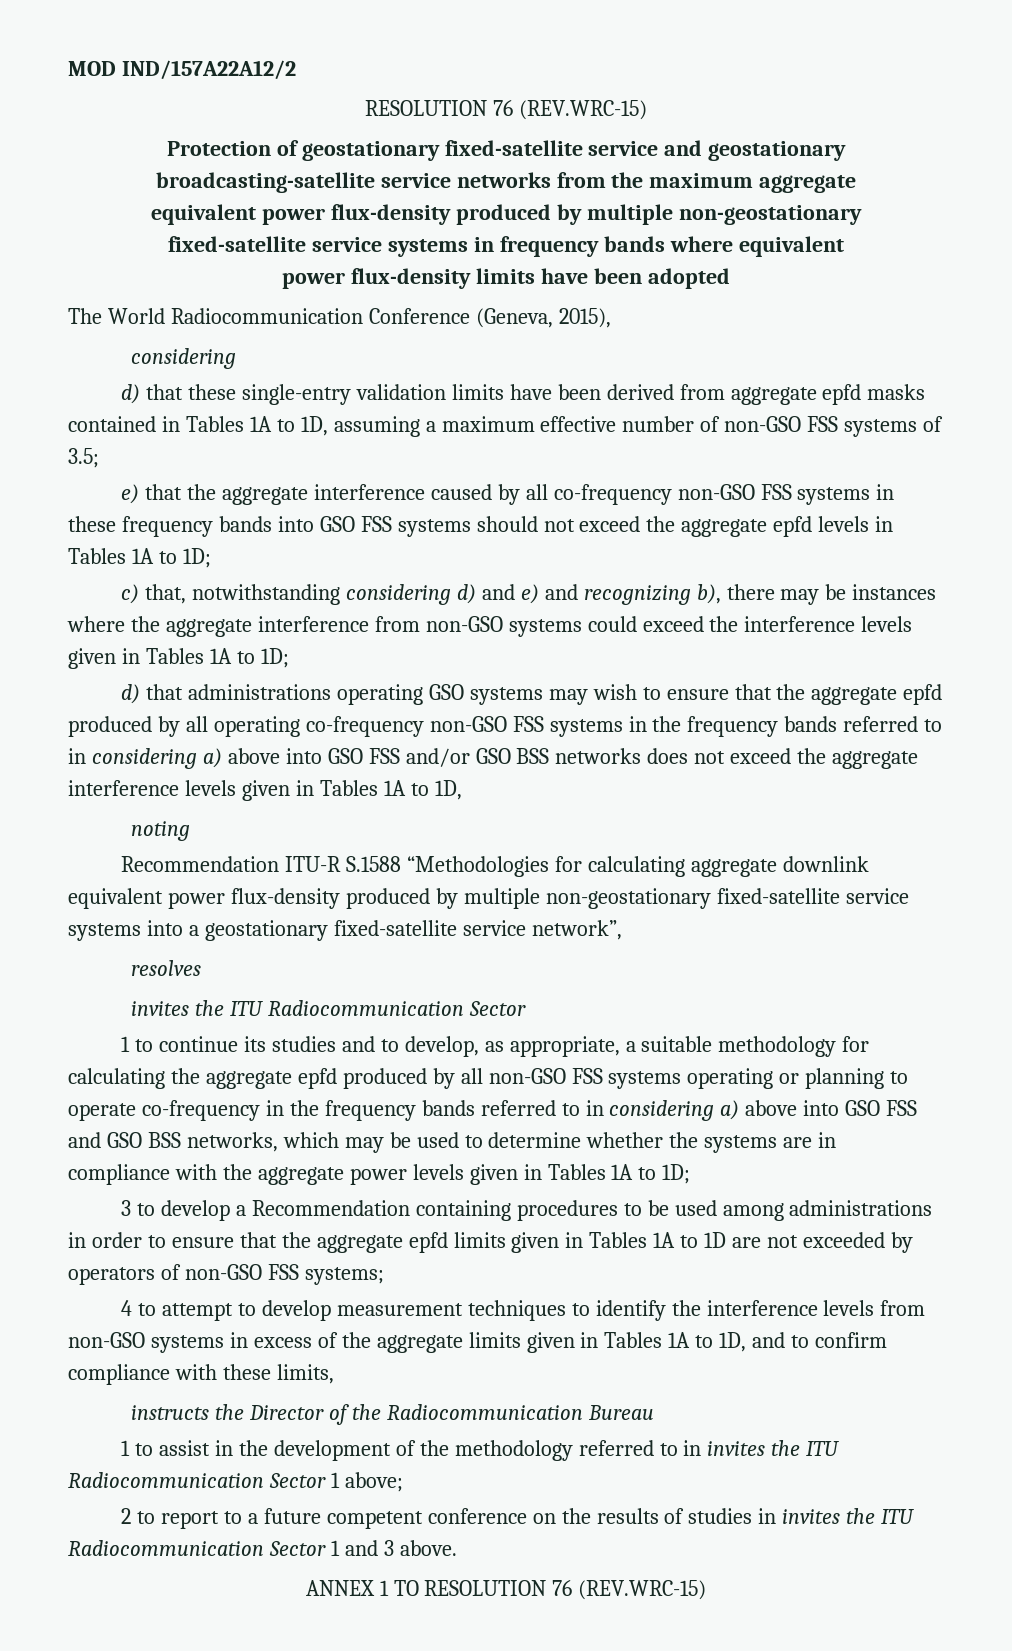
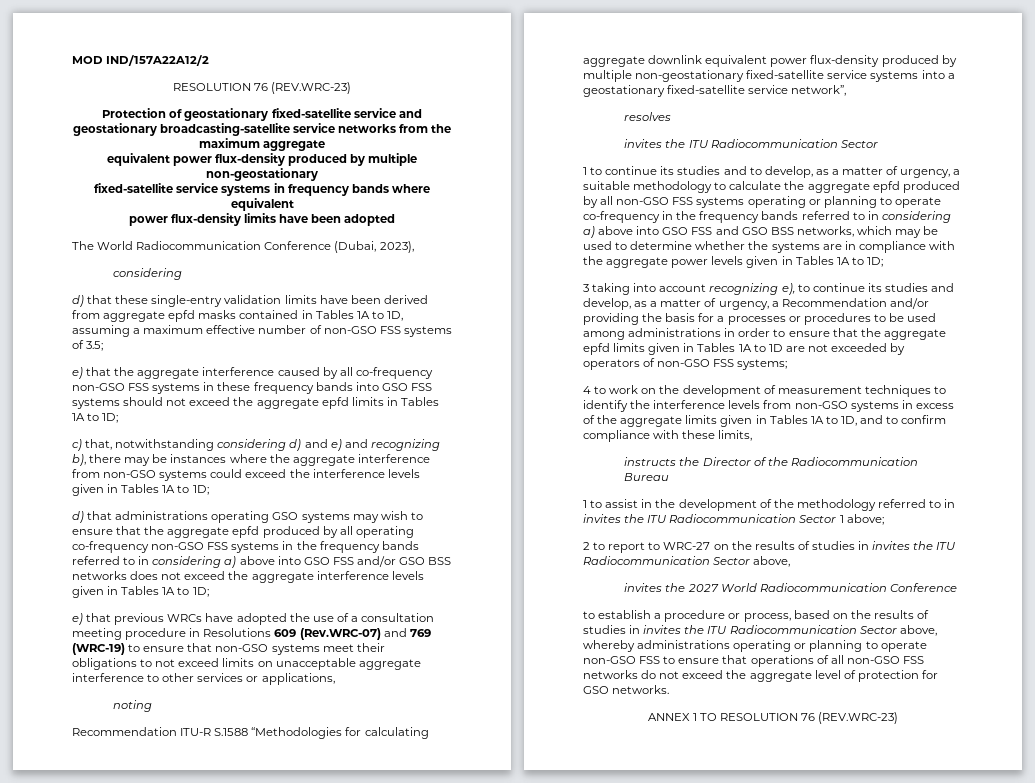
[518,100,647,120] (REV.WRC-15) -> [271,82,352,94] (REV.WRC-23)
[475,308,611,328] (Geneva, 2015), -> [334,241,414,253] (Dubai, 2023),
[818,516,870,532] levels -> [351,397,384,406] limits
[434,780,462,800] 1D, -> [192,587,209,597] [72,613,435,625] [72,628,431,640] [72,643,385,655] [72,658,421,670] [72,673,335,685] 1D; // e) that previous WRCs have adopted the use of a consultation meeting procedure in Resolutions 609 (Rev.WRC-07) and 769 (WRC-19) to ensure that non-GSO systems meet their obligations to not exceed limits on unacceptable aggregate interference to other services or applications,
[509,1036,620,1057] appropriate, -> [831,166,951,178] a matter of urgency,
[842,1036,870,1052] [68,1068,165,1089] for calculating -> [714,181,782,190] to calculate
[137,1200,511,1221] to develop a Recommendation containing -> [592,283,955,295] [583,298,929,310] [583,313,801,325] taking into account recognizing e), to continue its studies and develop, as a matter of urgency, a Recommendation and/or providing the basis for a processes or
[161,1300,331,1321] attempt to develop -> [609,385,776,397] work on the development of
[247,1508,527,1529] a future competent conference -> [663,542,711,550] WRC-27
[330,1540,457,1556] 1 and 3 above. -> [753,556,791,567] [624,583,957,592] [583,610,930,622] [583,625,937,636] [583,640,927,652] [583,655,924,667] [583,670,938,682] [583,685,670,694] above, // invites the 2027 World Radiocommunication Conference // to establish a procedure or process, based on the results of studies in invites the ITU Radiocommunication Sector above, whereby administrations operating or planning to operate non-GSO FSS to ensure that operations of all non-GSO FSS networks do not exceed the aggregate level of protection for GSO networks.
[578,1580,707,1600] (REV.WRC-15) -> [818,712,899,724] (REV.WRC-23)

